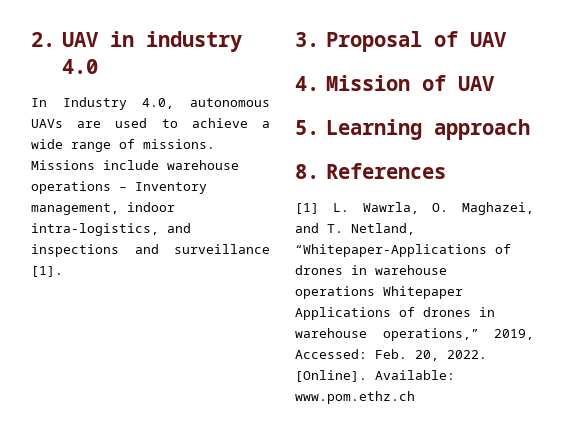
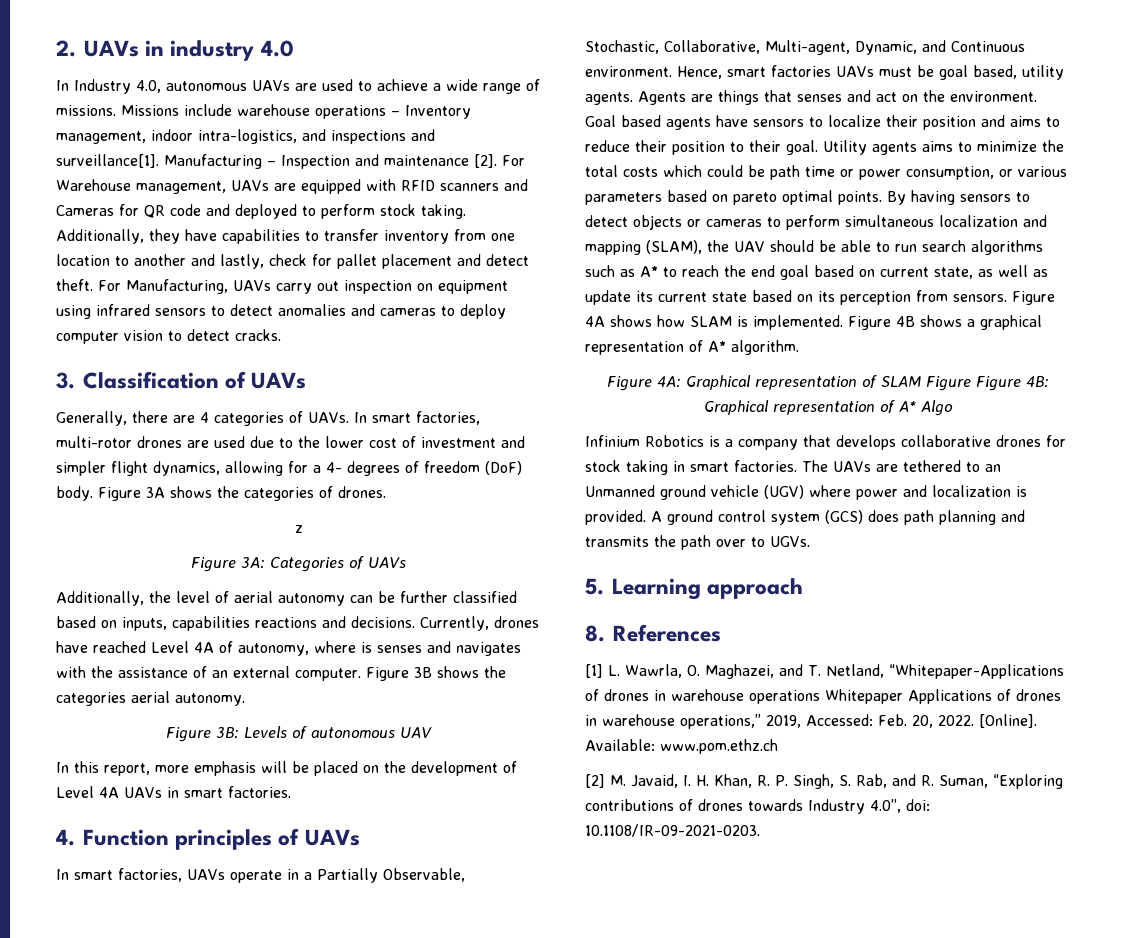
[61,32,99,47] UAV -> [84,40,139,57] UAVs
[174,244,270,254] [31,266,63,277] [295,31,507,52] [295,75,495,91] surveillance [1]. // 3. Proposal of UAV // 4. Mission of UAV -> [56,154,525,169] [56,179,528,194] [56,204,466,219] [56,229,515,244] [56,254,529,269] [56,279,508,294] [56,304,506,319] [56,329,281,344] [56,371,307,389] [56,411,480,426] [56,436,525,448] [56,461,522,476] [56,486,386,501] [294,525,303,533] [191,556,407,572] [56,591,517,606] [56,616,539,631] [56,641,521,656] [56,666,506,681] [56,691,245,706] [166,726,433,742] [56,761,517,776] [56,786,291,798] [56,828,360,850] [56,868,465,883] [585,40,1025,55] [585,65,1064,80] [585,90,1037,105] [585,115,1060,130] [585,140,1064,155] [585,165,1067,180] [585,190,1030,205] [585,215,1047,230] [585,240,1043,255] [585,265,1048,280] [585,290,1055,305] [585,315,1042,330] [585,340,799,355] [606,375,1049,391] [703,400,953,416] [585,435,1066,450] [585,460,1001,475] [585,485,1027,500] [585,510,1025,525] [585,535,810,550] surveillance[1]. Manufacturing – Inspection and maintenance [2]. For Warehouse management, UAVs are equipped with RFID scanners and Cameras for QR code and deployed to perform stock taking. Additionally, they have capabilities to transfer inventory from one location to another and lastly, check for pallet placement and detect theft. For Manufacturing, UAVs carry out inspection on equipment using infrared sensors to detect anomalies and cameras to deploy computer vision to detect cracks. // 3. Classification of UAVs // Generally, there are 4 categories of UAVs. In smart factories, multi-rotor drones are used due to the lower cost of investment and simpler flight dynamics, allowing for a 4- degrees of freedom (DoF) body. Figure 3A shows the categories of drones. // z // Figure 3A: Categories of UAVs // Additionally, the level of aerial autonomy can be further classified based on inputs, capabilities reactions and decisions. Currently, drones have reached Level 4A of autonomy, where is senses and navigates with the assistance of an external computer. Figure 3B shows the categories aerial autonomy. // Figure 3B: Levels of autonomous UAV // In this report, more emphasis will be placed on the development of Level 4A UAVs in smart factories. // 4. Function principles of UAVs // In smart factories, UAVs operate in a Partially Observable, Stochastic, Collaborative, Multi-agent, Dynamic, and Continuous environment. Hence, smart factories UAVs must be goal based, utility agents. Agents are things that senses and act on the environment. Goal based agents have sensors to localize their position and aims to reduce their position to their goal. Utility agents aims to minimize the total costs which could be path time or power consumption, or various parameters based on pareto optimal points. By having sensors to detect objects or cameras to perform simultaneous localization and mapping (SLAM), the UAV should be able to run search algorithms such as A* to reach the end goal based on current state, as well as update its current state based on its perception from sensors. Figure 4A shows how SLAM is implemented. Figure 4B shows a graphical representation of A* algorithm. // Figure 4A: Graphical representation of SLAM Figure Figure 4B: Graphical representation of A* Algo // Infinium Robotics is a company that develops collaborative drones for stock taking in smart factories. The UAVs are tethered to an Unmanned ground vehicle (UGV) where power and localization is provided. A ground control system (GCS) does path planning and transmits the path over to UGVs.
(415, 397) none -> [585,774,1063,789] [585,799,930,814] [585,824,760,837] // [2] M. Javaid, I. H. Khan, R. P. Singh, S. Rab, and R. Suman, “Exploring contributions of drones towards Industry 4.0”, doi: 10.1108/IR-09-2021-0203.

